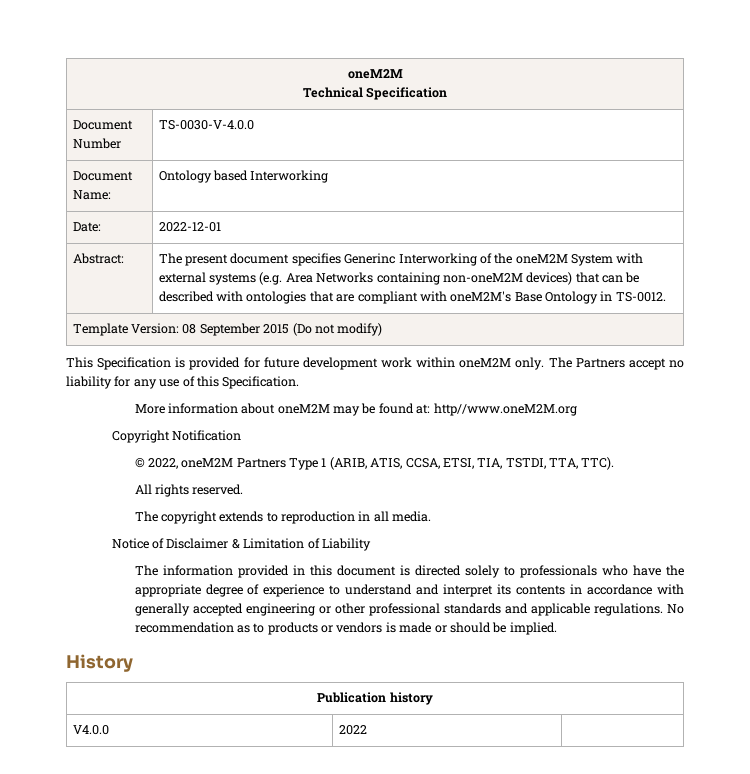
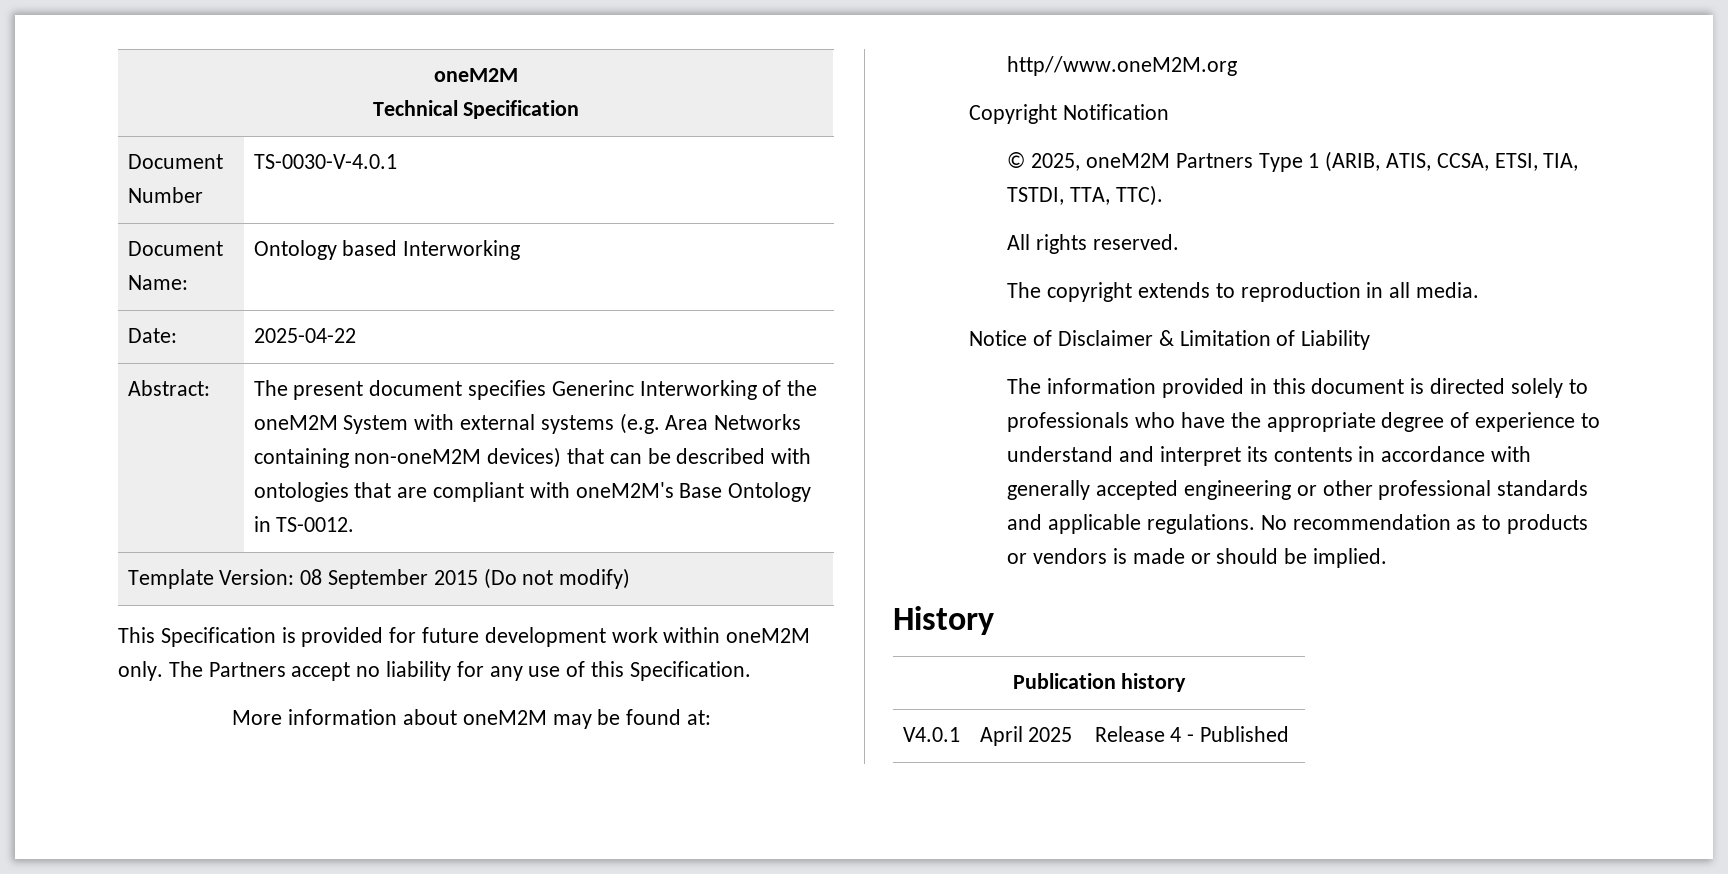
[158,120,254,130] TS-0030-V-4.0.0 -> [253,154,397,169] TS-0030-V-4.0.1
[158,222,221,232] 2022-12-01 -> [253,328,356,343] 2025-04-22
[147,458,178,469] 2022, -> [1031,153,1081,171] 2025,
[72,725,109,735] [338,725,367,735] V4.0.0 | 2022 | -> [902,727,960,742] [979,726,1073,746] [1094,726,1290,742] V4.0.1 | April 2025 | Release 4 - Published

